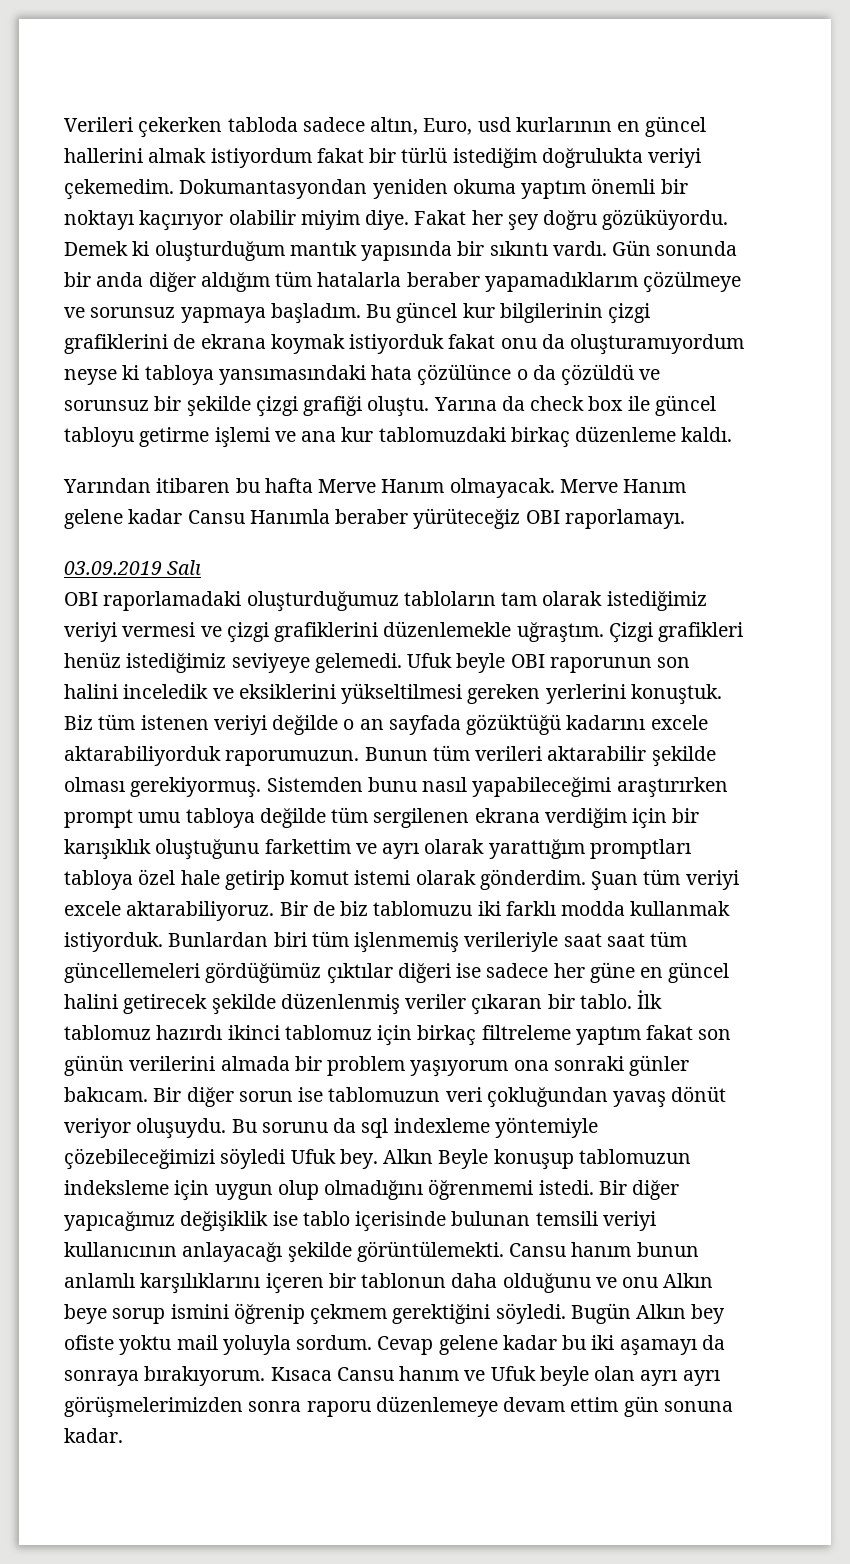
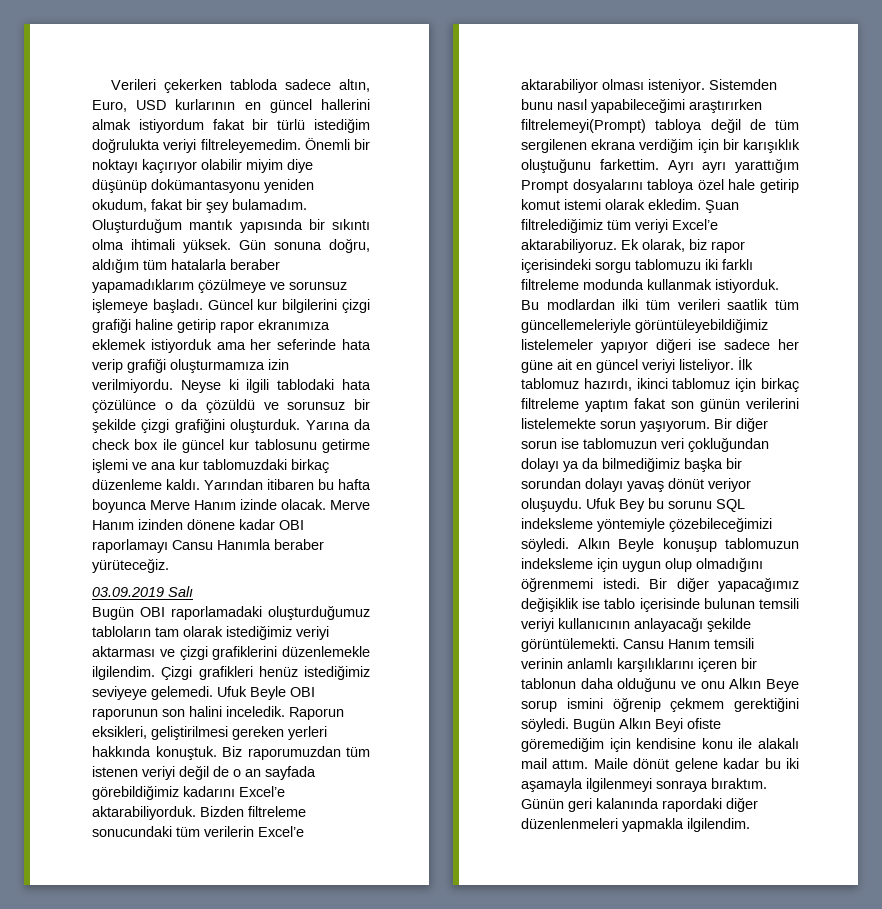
[477,117,511,132] usd -> [136,100,167,110] USD
[64,178,656,200] çekemedim. Dokumantasyondan yeniden okuma yaptım önemli -> [200,138,350,153] filtreleyemedim. Önemli
[365,209,729,231] [64,240,738,262] [64,272,196,292] diye. Fakat her şey doğru gözüküyordu. Demek ki oluşturduğum mantık yapısında bir sıkıntı vardı. Gün sonunda bir anda diğer -> [287,159,313,173] [92,179,314,193] [92,199,307,213] [92,218,370,233] [92,238,370,253] diye düşünüp dokümantasyonu yeniden okudum, fakat bir şey bulamadım. Oluşturduğum mantık yapısında bir sıkıntı olma ihtimali yüksek. Gün sonuna doğru,
[180,302,651,324] [64,334,745,355] [64,365,366,385] yapmaya başladım. Bu güncel kur bilgilerinin çizgi grafiklerini de ekrana koymak istiyorduk fakat onu da oluşturamıyordum neyse ki tabloya yansımasındaki -> [92,299,370,313] [92,318,330,333] [92,339,371,353] [92,358,289,373] [92,379,335,393] işlemeye başladı. Güncel kur bilgilerini çizgi grafiği haline getirip rapor ekranımıza eklemek istiyorduk ama her seferinde hata verip grafiği oluşturmamıza izin verilmiyordu. Neyse ki ilgili tablodaki
[303,396,430,417] grafiği oluştu. -> [174,418,301,433] grafiğini oluşturduk.
[64,427,134,447] tabloyu -> [229,439,317,450] kur tablosunu
(733, 434) // -> (200, 484) none
[318,478,687,498] [64,508,685,529] Merve Hanım olmayacak. Merve Hanım gelene kadar Cansu Hanımla beraber yürüteceğiz OBI raporlamayı. -> [92,499,370,513] [92,519,304,530] [92,539,324,553] [92,558,169,573] boyunca Merve Hanım izinde olacak. Merve Hanım izinden dönene kadar OBI raporlamayı Cansu Hanımla beraber yürüteceğiz.
(202, 567) none -> [92,607,134,620] Bugün
[122,622,196,637] vermesi -> [92,646,155,657] aktarması
[516,622,604,643] uğraştım. -> [92,666,155,680] ilgilendim.
[456,653,506,673] beyle -> [250,686,286,700] Beyle
[123,683,626,704] inceledik ve eksiklerini yükseltilmesi gereken yerlerini -> [226,706,344,720] [92,726,327,740] [92,746,151,757] inceledik. Raporun eksikleri, geliştirilmesi gereken yerleri hakkında
(93, 722) none -> [247,746,341,760] raporumuzdan
[272,715,339,735] değilde -> [179,765,229,780] değil de
[466,714,708,735] [64,745,716,767] [64,777,262,798] gözüktüğü kadarını excele aktarabiliyorduk raporumuzun. Bunun tüm verileri aktarabilir şekilde olması gerekiyormuş. -> [92,785,285,800] [92,806,306,820] [92,826,304,837] [521,79,705,93] görebildiğimiz kadarını Excel’e aktarabiliyorduk. Bizden filtreleme sonucundaki tüm verilerin Excel’e aktarabiliyor olması isteniyor.
[64,808,326,828] prompt umu tabloya değilde -> [521,118,766,133] filtrelemeyi(Prompt) tabloya değil de
[264,839,691,859] farkettim ve ayrı olarak yarattığım promptları -> [599,158,799,173] [521,179,643,193] farkettim. Ayrı ayrı yarattığım Prompt dosyalarını
[479,869,739,891] [64,901,731,921] [64,931,688,953] [64,962,393,984] gönderdim. Şuan tüm veriyi excele aktarabiliyoruz. Bir de biz tablomuzu iki farklı modda kullanmak istiyorduk. Bunlardan biri tüm işlenmemiş verileriyle saat saat tüm güncellemeleri gördüğümüz çıktılar -> [648,199,739,213] [521,218,718,233] [521,239,745,253] [521,259,753,273] [521,279,779,293] [521,299,799,310] [521,318,768,333] [521,339,648,353] ekledim. Şuan filtrelediğimiz tüm veriyi Excel’e aktarabiliyoruz. Ek olarak, biz rapor içerisindeki sorgu tablomuzu iki farklı filtreleme modunda kullanmak istiyorduk. Bu modlardan ilki tüm verileri saatlik tüm güncellemeleriyle görüntüleyebildiğimiz listelemeler yapıyor
[640,962,730,983] [64,993,632,1015] en güncel halini getirecek şekilde düzenlenmiş veriler çıkaran bir tablo. -> [557,359,734,373] ait en güncel veriyi listeliyor.
[156,1025,223,1040] hazırdı -> [583,378,632,391] hazırdı,
[220,1055,690,1077] [64,1087,148,1102] almada bir problem yaşıyorum ona sonraki günler bakıcam. -> [521,418,710,432] listelemekte sorun yaşıyorum.
[613,1086,727,1108] [64,1117,598,1139] [64,1148,378,1170] yavaş dönüt veriyor oluşuydu. Bu sorunu da sql indexleme yöntemiyle çözebileceğimizi söyledi Ufuk bey. -> [521,457,742,472] [521,478,751,492] [521,498,745,512] [521,517,772,532] [521,538,569,552] dolayı ya da bilmediğimiz başka bir sorundan dolayı yavaş dönüt veriyor oluşuydu. Ufuk Bey bu sorunu SQL indeksleme yöntemiyle çözebileceğimizi söyledi.
[64,1211,175,1231] yapıcağımız -> [718,577,799,592] yapacağımız
[571,1242,699,1257] hanım bunun -> [668,638,754,649] [521,658,563,669] Hanım temsili verinin
[64,1304,107,1324] beye -> [766,679,799,692] Beye
[691,1304,726,1324] [64,1335,725,1356] [64,1366,720,1386] [64,1396,733,1418] [64,1428,123,1443] bey ofiste yoktu mail yoluyla sordum. Cevap gelene kadar bu iki aşamayı da sonraya bırakıyorum. Kısaca Cansu hanım ve Ufuk beyle olan ayrı ayrı görüşmelerimizden sonra raporu düzenlemeye devam ettim gün sonuna kadar. -> [655,718,721,732] [521,737,799,752] [521,758,799,772] [521,778,767,792] [521,797,758,812] [521,818,750,832] Beyi ofiste göremediğim için kendisine konu ile alakalı mail attım. Maile dönüt gelene kadar bu iki aşamayla ilgilenmeyi sonraya bıraktım. Günün geri kalanında rapordaki diğer düzenlenmeleri yapmakla ilgilendim.

